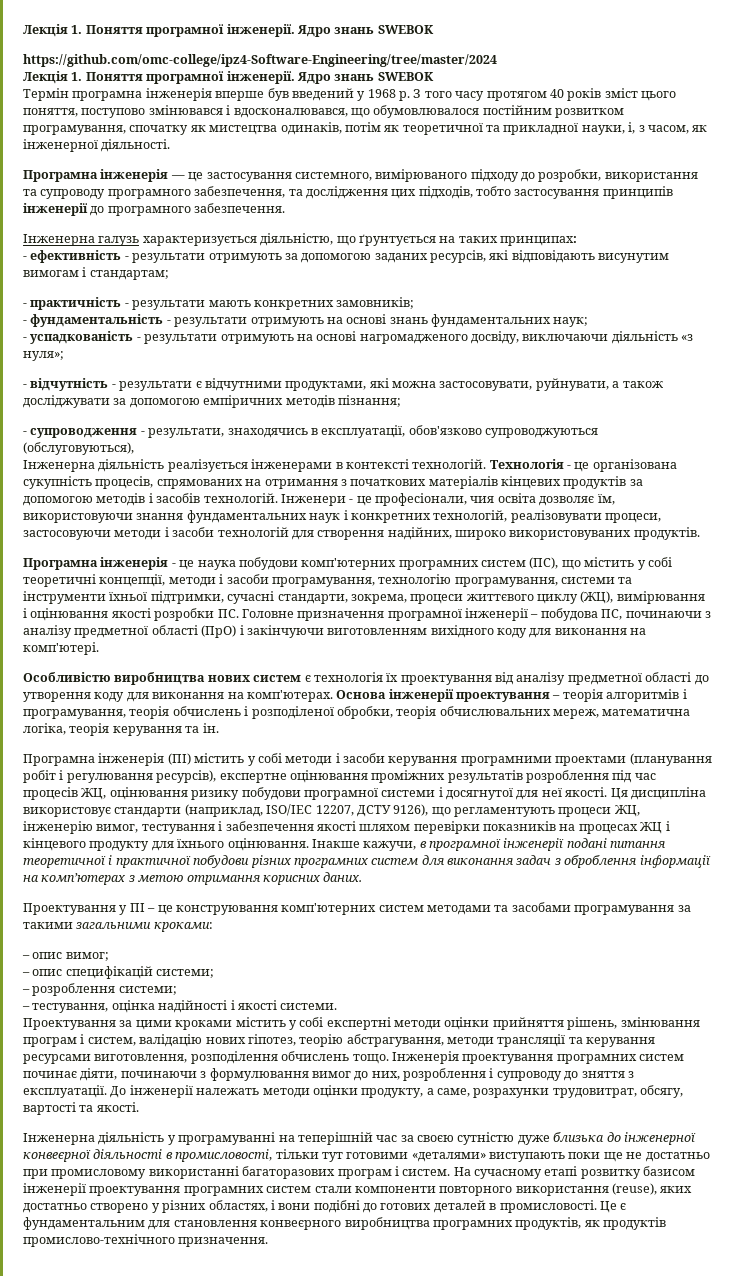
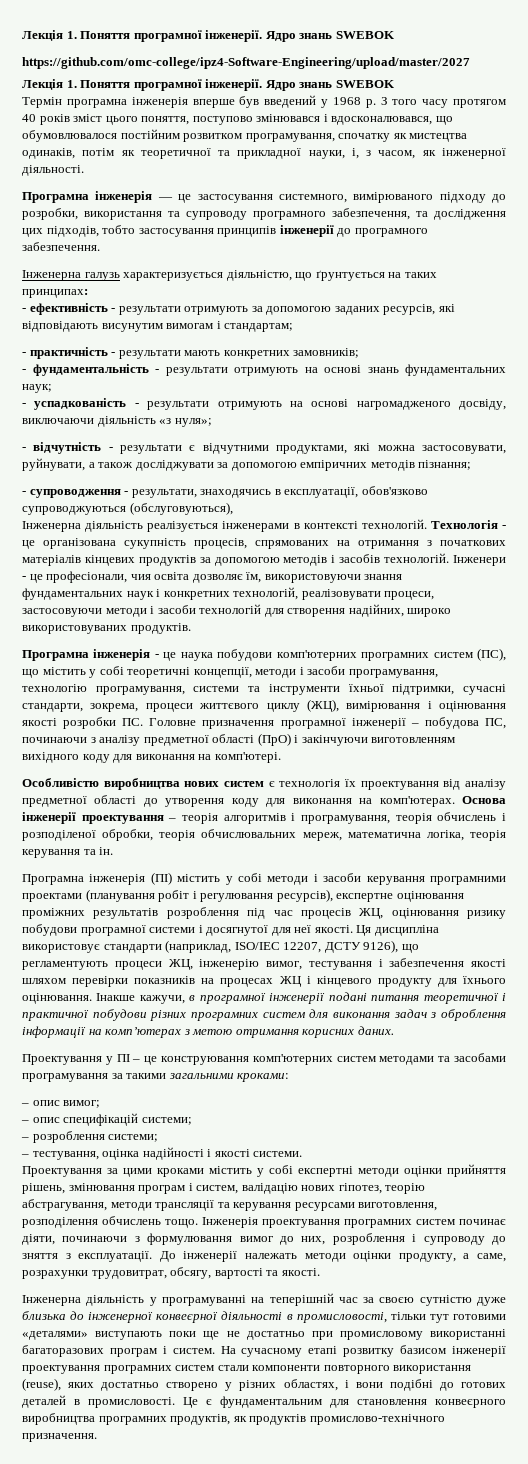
[23,24,434,37] [23,54,497,67] Лекція 1. Поняття програмної інженерії. Ядро знань SWEBOK // https://github.com/omc-college/ipz4-Software-Engineering/tree/master/2024 -> [22,30,395,42] [22,57,470,69] Лекція 1. Поняття програмної інженерії. Ядро знань SWEBOK // https://github.com/omc-college/ipz4-Software-Engineering/upload/master/2027

